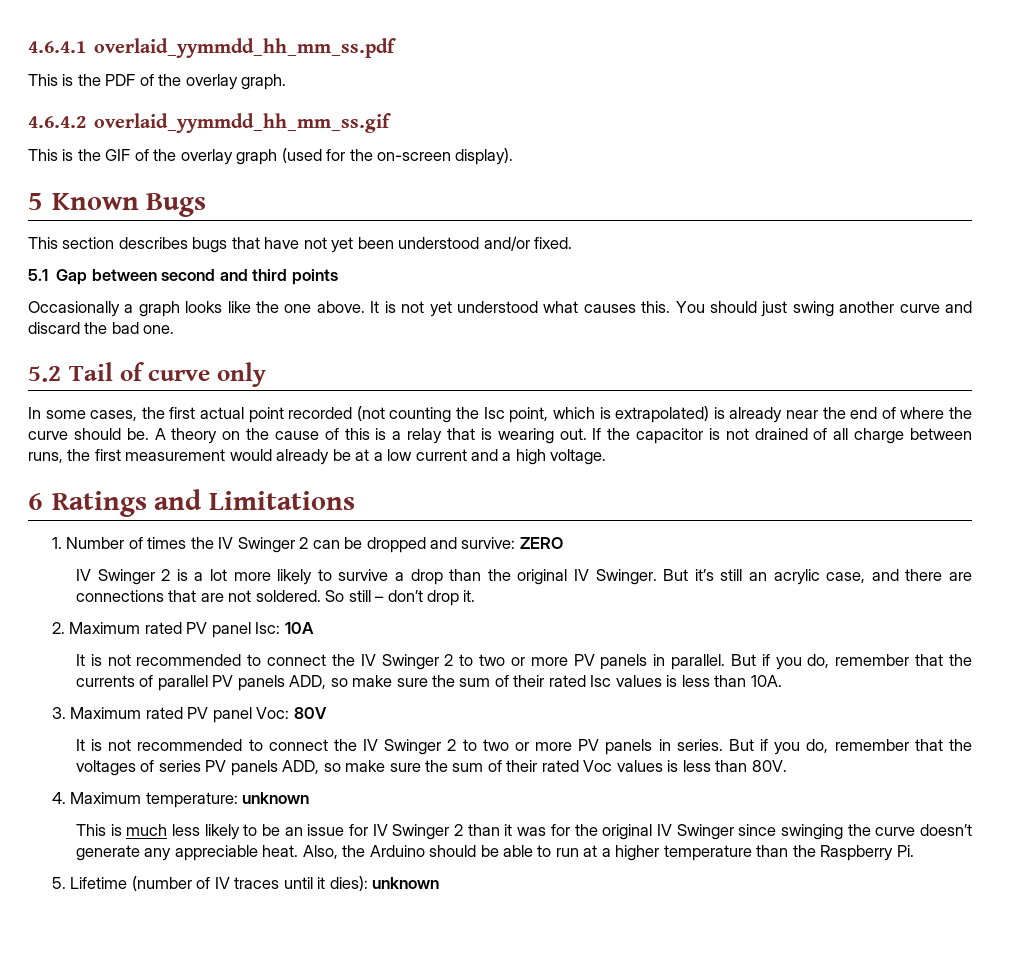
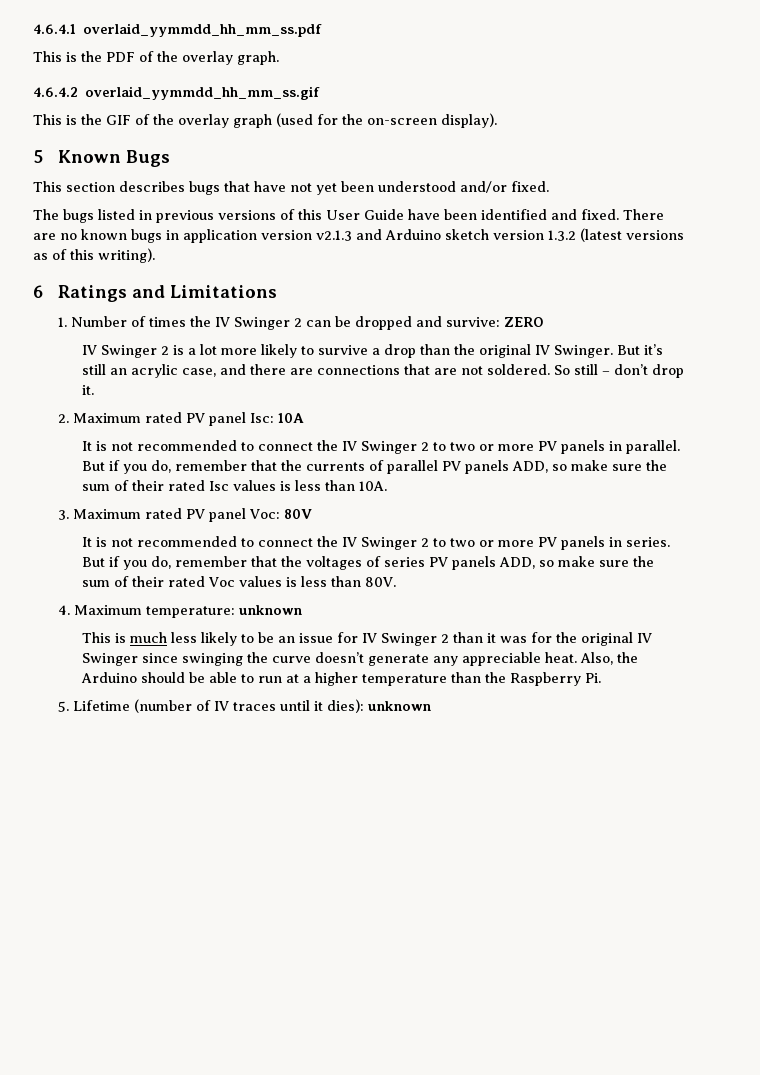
[28,269,338,285] [28,301,972,317] [28,322,175,334] [28,362,267,387] [28,406,972,423] [28,428,972,444] [28,449,607,465] 5.1 Gap between second and third points // Occasionally a graph looks like the one above. It is not yet understood what causes this. You should just swing another curve and discard the bad one. // 5.2 Tail of curve only // In some cases, the first actual point recorded (not counting the Isc point, which is extrapolated) is already near the end of where the curve should be. A theory on the cause of this is a relay that is wearing out. If the capacitor is not drained of all charge between runs, the first measurement would already be at a low current and a high voltage. -> [33,209,664,223] [33,228,684,243] [33,248,155,263] The bugs listed in previous versions of this User Guide have been identified and fixed. There are no known bugs in application version v2.1.3 and Arduino sketch version 1.3.2 (latest versions as of this writing).

